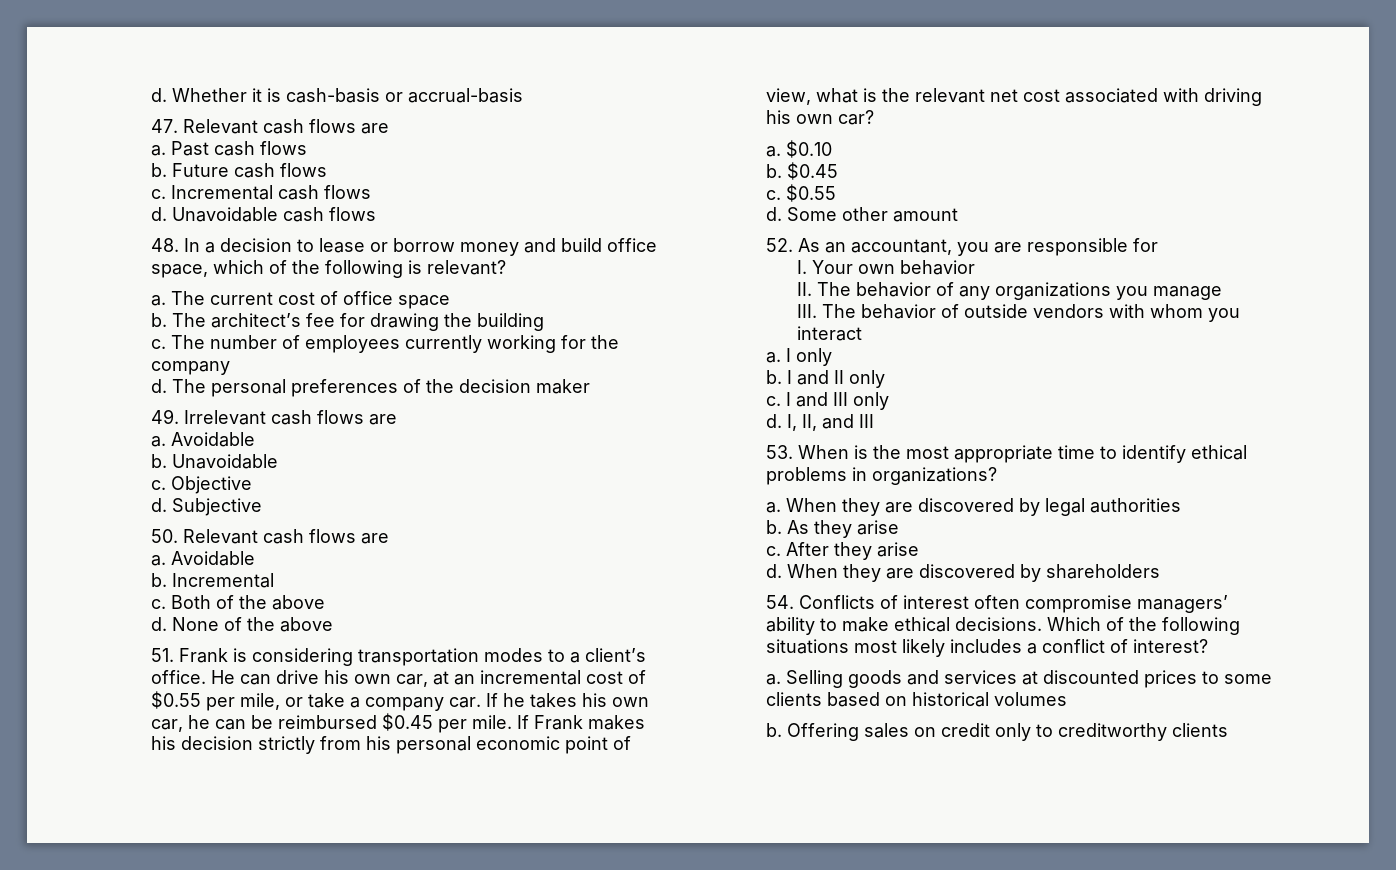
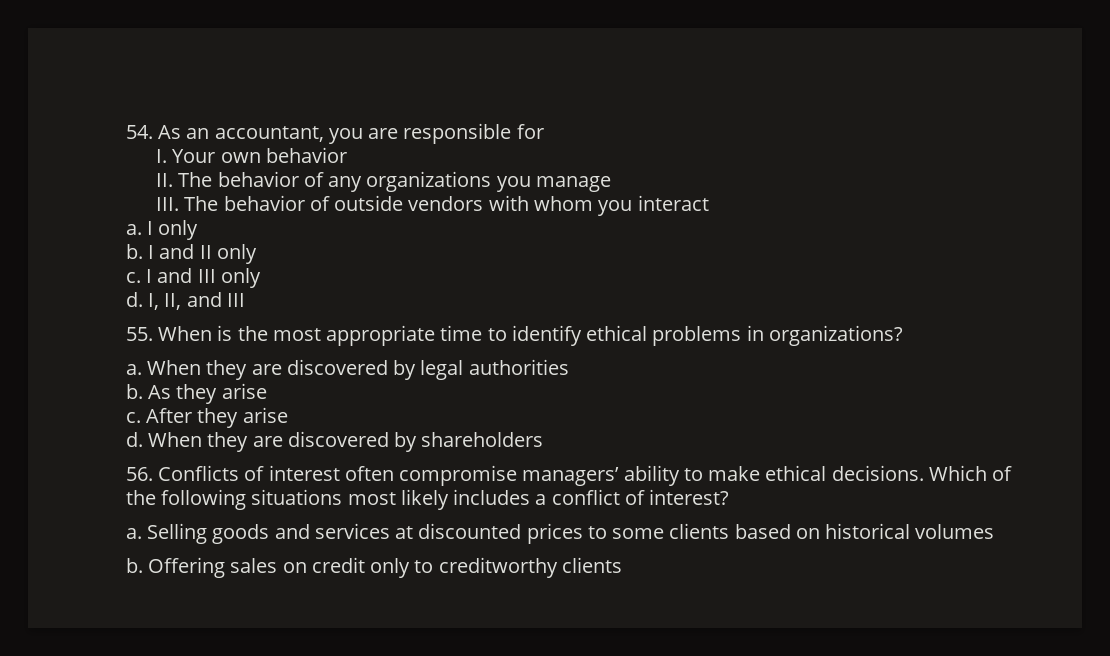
[151,88,524,103] [151,119,390,134] [151,141,308,156] [151,163,328,178] [151,185,372,200] [151,207,377,222] [151,238,658,256] [151,260,507,278] [151,291,451,309] [151,313,545,331] [151,335,620,353] [151,361,231,375] [151,379,591,397] [151,409,398,425] [151,432,256,447] [151,454,279,469] [151,476,253,494] [151,498,263,516] [151,529,390,544] [151,551,256,566] [151,573,275,588] [151,595,326,610] [151,617,334,632] [151,648,647,666] [151,670,647,687] [151,691,650,711] [151,713,646,733] [151,736,632,754] [766,88,1263,106] [766,110,875,125] [766,140,833,158] [766,162,839,180] [766,184,837,202] [766,207,959,222] [766,238,794,252] d. Whether it is cash-basis or accrual-basis // 47. Relevant cash flows are // a. Past cash flows // b. Future cash flows // c. Incremental cash flows // d. Unavoidable cash flows // 48. In a decision to lease or borrow money and build office space, which of the following is relevant? // a. The current cost of office space // b. The architect’s fee for drawing the building // c. The number of employees currently working for the company // d. The personal preferences of the decision maker // 49. Irrelevant cash flows are // a. Avoidable // b. Unavoidable // c. Objective // d. Subjective // 50. Relevant cash flows are // a. Avoidable // b. Incremental // c. Both of the above // d. None of the above // 51. Frank is considering transportation modes to a client’s office. He can drive his own car, at an incremental cost of $0.55 per mile, or take a company car. If he takes his own car, he can be reimbursed $0.45 per mile. If Frank makes his decision strictly from his personal economic point of view, what is the relevant net cost associated with driving his own car? // a. $0.10 // b. $0.45 // c. $0.55 // d. Some other amount // 52. -> [125,125,153,139] 54.
[766,445,794,459] 53. -> [125,327,153,341] 55.
[766,595,795,609] 54. -> [125,467,153,481] 56.

